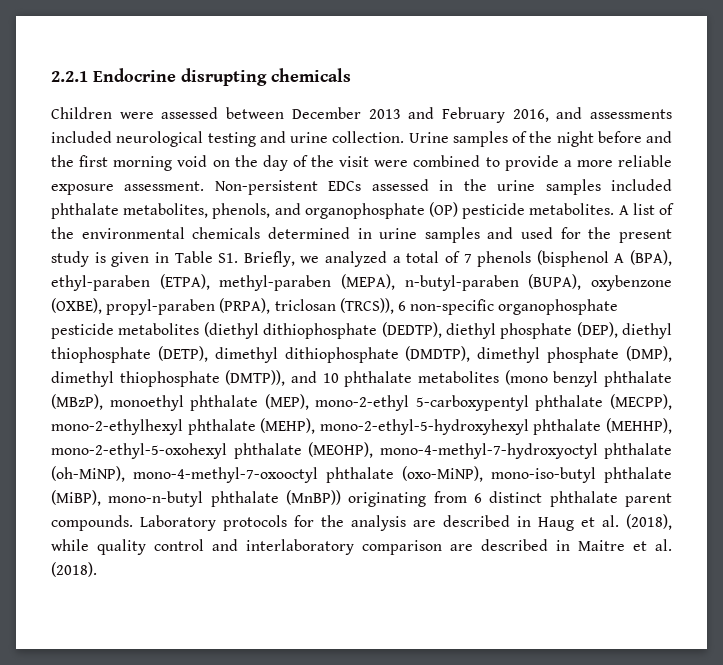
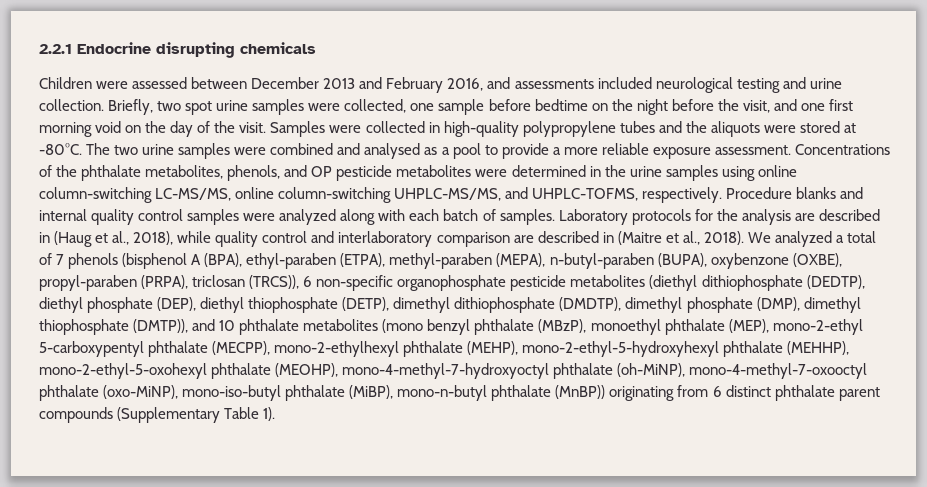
[408,131,672,147] [51,155,74,167] Urine samples of the night before and the -> [108,99,825,115] Briefly, two spot urine samples were collected, one sample before bedtime on the night before the visit, and one
[339,155,481,167] visit were combined -> [239,121,856,137] [39,143,481,159] visit. Samples were collected in high-quality polypropylene tubes and the aliquots were stored at -80°C. The two urine samples were combined and analysed as a pool
[214,179,673,195] [51,202,674,219] [51,227,672,243] [51,251,320,267] Non-persistent EDCs assessed in the urine samples included phthalate metabolites, phenols, and organophosphate (OP) pesticide metabolites. A list of the environmental chemicals determined in urine samples and used for the present study is given in Table S1. Briefly, we -> [794,144,890,155] [39,165,797,181] [39,187,864,203] [39,209,880,225] [39,231,771,247] Concentrations of the phthalate metabolites, phenols, and OP pesticide metabolites were determined in the urine samples using online column-switching LC-MS/MS, online column-switching UHPLC-MS/MS, and UHPLC-TOFMS, respectively. Procedure blanks and internal quality control samples were analyzed along with each batch of samples. Laboratory protocols for the analysis are described in (Haug et al., 2018), while quality control and interlaboratory comparison are described in (Maitre et al., 2018). We
[51,514,672,531] [51,539,672,555] [51,562,97,577] compounds. Laboratory protocols for the analysis are described in Haug et al. (2018), while quality control and interlaboratory comparison are described in Maitre et al. (2018). -> [39,407,276,423] compounds (Supplementary Table 1).

